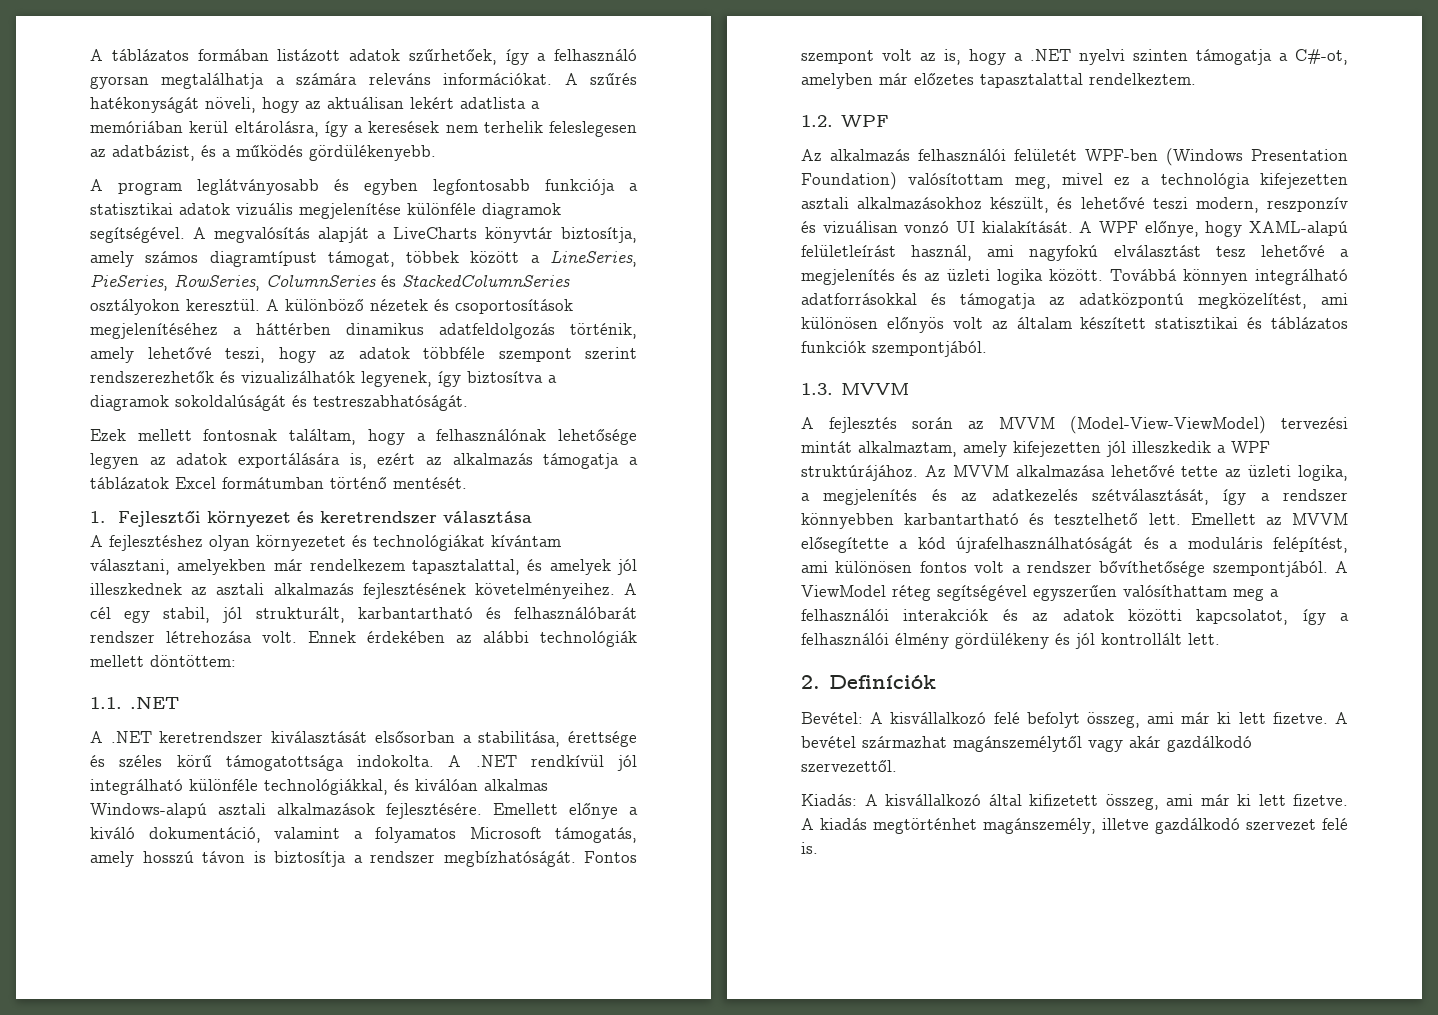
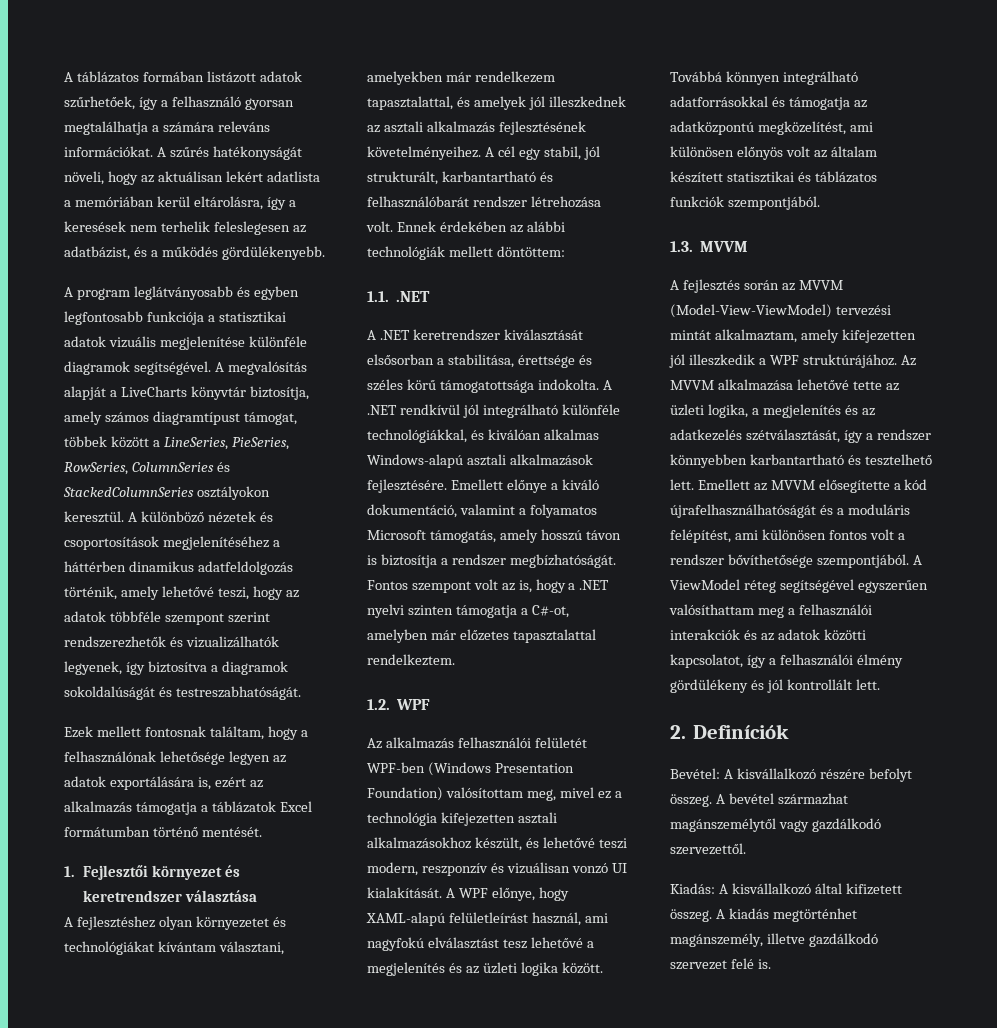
[993,712,1328,728] felé befolyt összeg, ami már ki lett fizetve. -> [819,768,912,782] [670,794,712,807] részére befolyt összeg.
[1129,736,1161,748] akár -> (809, 826) none
[1105,794,1348,810] összeg, ami már ki lett fizetve. -> [670,909,712,922] összeg.

